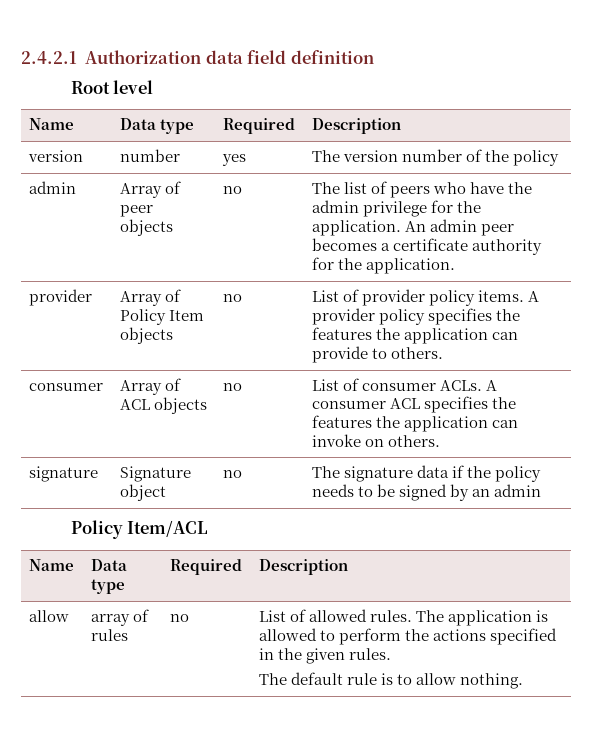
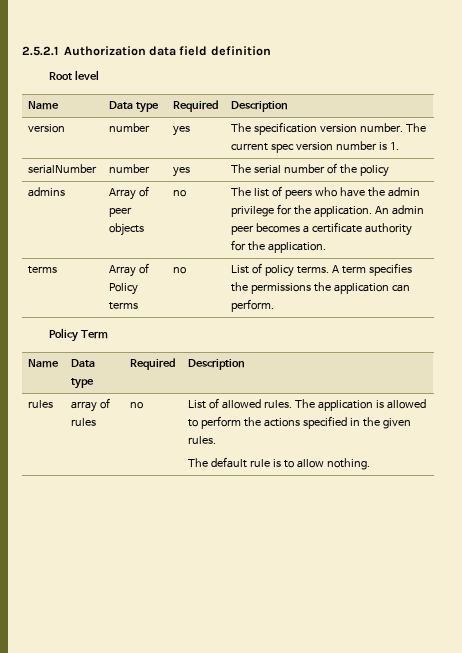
[21,51,77,64] 2.4.2.1 -> [22,46,58,56] 2.5.2.1
[343,150,399,162] version -> [253,122,426,135] [231,141,399,153] [28,164,98,174] [109,164,151,173] [173,167,191,177] [231,164,281,174] specification version number. The current spec version number is 1. // serialNumber | number | yes | The serial
[29,181,77,194] admin -> [28,187,66,197] admins
[29,289,93,306] provider -> [28,266,58,274] terms
[169,310,205,321] [120,327,174,344] [223,294,243,302] [312,289,540,306] [312,308,521,325] [312,327,519,344] [312,346,444,363] [29,383,104,391] [120,378,182,395] [120,397,208,414] [223,383,243,391] [312,378,498,391] [312,396,517,413] [312,415,519,432] [312,434,441,447] [29,466,99,482] [120,466,192,482] [120,484,167,501] [223,470,243,478] [312,465,542,482] [312,484,542,501] [70,520,209,539] [29,559,75,571] [91,559,128,571] [91,579,126,594] [170,559,243,575] [259,559,349,575] [29,610,70,622] Item objects | no | List of provider policy items. A provider policy specifies the features the application can provide to others. // consumer | Array of ACL objects | no | List of consumer ACLs. A consumer ACL specifies the features the application can invoke on others. // signature | Signature object | no | The signature data if the policy needs to be signed by an admin // Policy Item/ACL // Name | Data type | Required | Description // allow -> [109,302,139,310] [173,267,187,274] [231,263,412,277] [231,282,410,294] [231,299,275,312] [48,328,108,342] [28,359,60,368] [71,359,96,367] [71,378,95,389] [130,358,176,370] [188,359,246,370] [28,400,54,408] terms | no | List of policy terms. A term specifies the permissions the application can perform. // Policy Term // Name | Data type | Required | Description // rules

